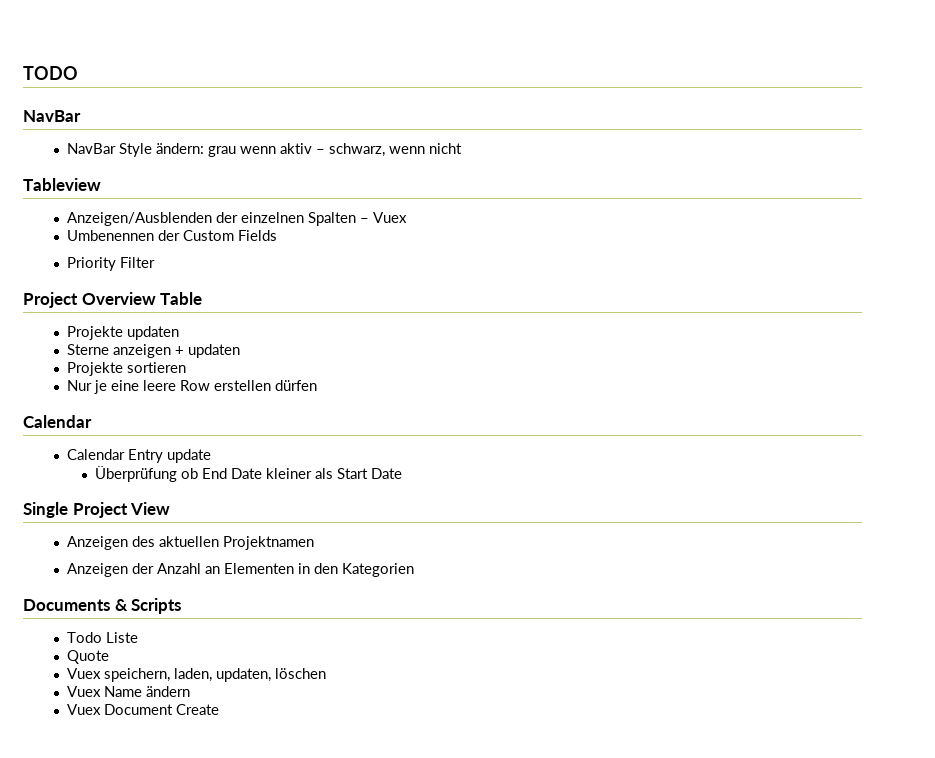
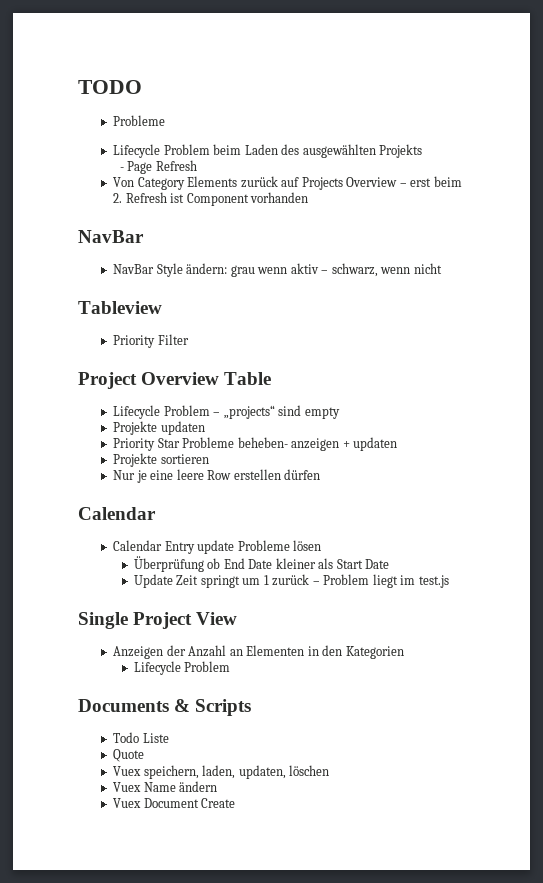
(78, 73) none -> [113,115,166,126] [113,144,423,158] [119,160,197,174] [113,176,462,190] [113,192,309,206] // Probleme // Lifecycle Problem beim Laden des ausgewählten Projekts // - Page Refresh // Von Category Elements zurück auf Projects Overview – erst beim 2. Refresh ist Component vorhanden
[66,212,407,226] [66,230,277,241] // Anzeigen/Ausblenden der einzelnen Spalten – Vuex // Umbenennen der Custom Fields -> (162, 307) none
[66,326,179,340] [66,344,109,355] Projekte updaten // Sterne -> [113,405,340,419] [113,421,205,435] [113,437,288,451] Lifecycle Problem – „projects“ sind empty // Projekte updaten // Priority Star Probleme beheben-
(211, 456) none -> [237,540,322,551] Probleme lösen
(402, 473) none -> [133,574,449,588] // Update Zeit springt um 1 zurück – Problem liegt im test.js
[66,536,314,550] // Anzeigen des aktuellen Projektnamen -> (238, 618) none
(414, 570) none -> [133,661,231,675] // Lifecycle Problem

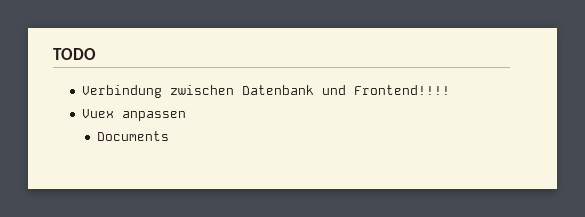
[113,115,166,126] [113,144,423,158] [119,160,197,174] [113,176,462,190] [113,192,309,206] [78,230,144,243] [113,263,442,277] [78,301,162,314] [113,334,189,348] [78,372,272,389] [113,405,340,419] [113,421,205,435] [113,437,398,451] [113,453,209,467] [113,469,321,483] [78,507,156,520] [113,540,322,554] [133,556,390,572] [133,574,449,588] [78,612,238,629] [113,645,404,659] [133,661,231,675] [78,699,252,716] [113,732,169,743] [113,749,145,762] [113,765,330,779] [113,781,218,792] [113,798,236,808] Probleme // Lifecycle Problem beim Laden des ausgewählten Projekts // - Page Refresh // Von Category Elements zurück auf Projects Overview – erst beim 2. Refresh ist Component vorhanden // NavBar // NavBar Style ändern: grau wenn aktiv – schwarz, wenn nicht // Tableview // Priority Filter // Project Overview Table // Lifecycle Problem – „projects“ sind empty // Projekte updaten // Priority Star Probleme beheben- anzeigen + updaten // Projekte sortieren // Nur je eine leere Row erstellen dürfen // Calendar // Calendar Entry update Probleme lösen // Überprüfung ob End Date kleiner als Start Date // Update Zeit springt um 1 zurück – Problem liegt im test.js // Single Project View // Anzeigen der Anzahl an Elementen in den Kategorien // Lifecycle Problem // Documents & Scripts // Todo Liste // Quote // Vuex speichern, laden, updaten, löschen // Vuex Name ändern // Vuex Document Create -> [81,85,450,98] [81,109,186,121] [96,131,169,141] Verbindung zwischen Datenbank und Frontend!!!! // Vuex anpassen // Documents

